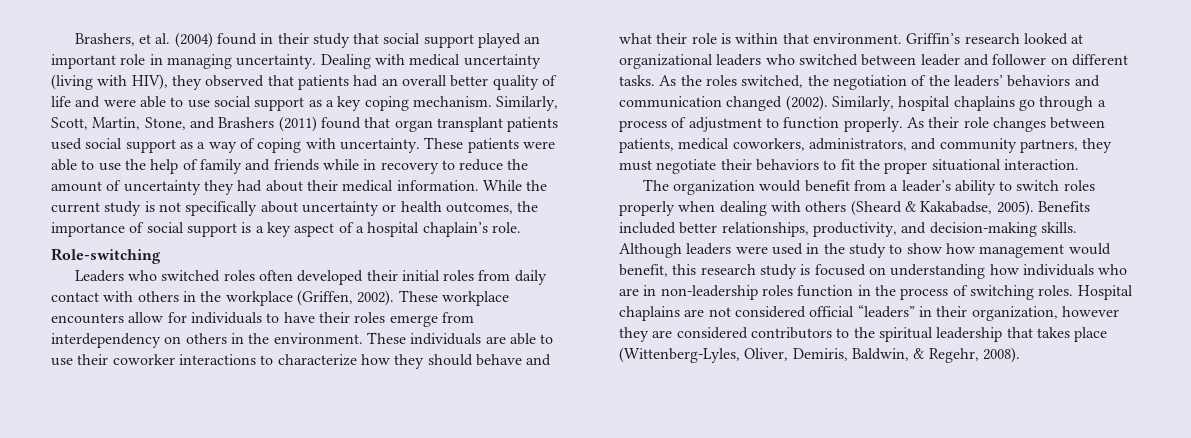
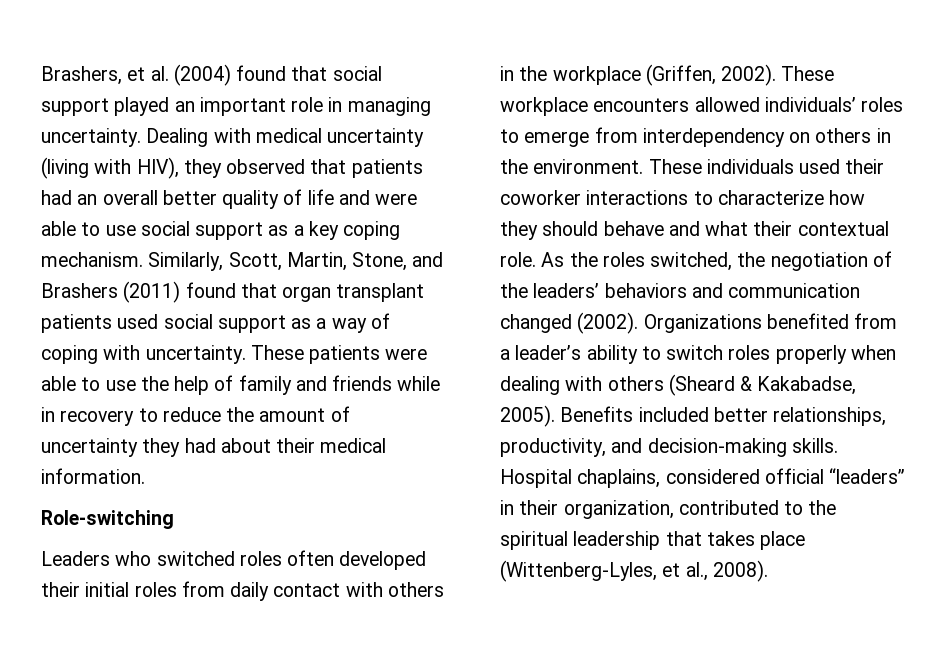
[260,33,350,48] in their study -> (287, 73) none
[482,180,548,191] [51,201,539,216] [51,222,521,237] While the current study is not specifically about uncertainty or health outcomes, the importance of social support is a key aspect of a hospital chaplain’s role. -> (145, 476) none
[128,312,386,324] allow for individuals to have their roles -> [694,97,904,112] [500,129,519,143] allowed individuals’ roles to
[485,333,554,345] [51,358,73,366] are able to use -> [799,159,841,174] used
[691,33,1084,45] [619,54,1128,69] [619,75,655,86] role is within that environment. Griffin’s research looked at organizational leaders who switched between leader and follower on different tasks. -> [797,221,889,236] [500,252,536,267] contextual role.
[831,96,1106,111] [619,117,1106,132] [619,138,1113,153] [619,159,1079,174] [642,179,850,195] Similarly, hospital chaplains go through a process of adjustment to function properly. As their role changes between patients, medical coworkers, administrators, and community partners, they must negotiate their behaviors to fit the proper situational interaction. // The organization would benefit -> [643,313,849,333] Organizations benefited
[619,243,1111,258] [619,264,1128,279] [619,285,1133,300] [619,306,731,321] Although leaders were used in the study to show how management would benefit, this research study is focused on understanding how individuals who are in non-leadership roles function in the process of switching roles. Hospital chaplains are not -> [500,469,661,488] Hospital chaplains,
[1061,306,1119,317] [619,327,832,342] however they are considered contributors -> [678,500,779,515] contributed
[744,348,979,363] Oliver, Demiris, Baldwin, & Regehr, -> [662,562,708,581] et al.,

